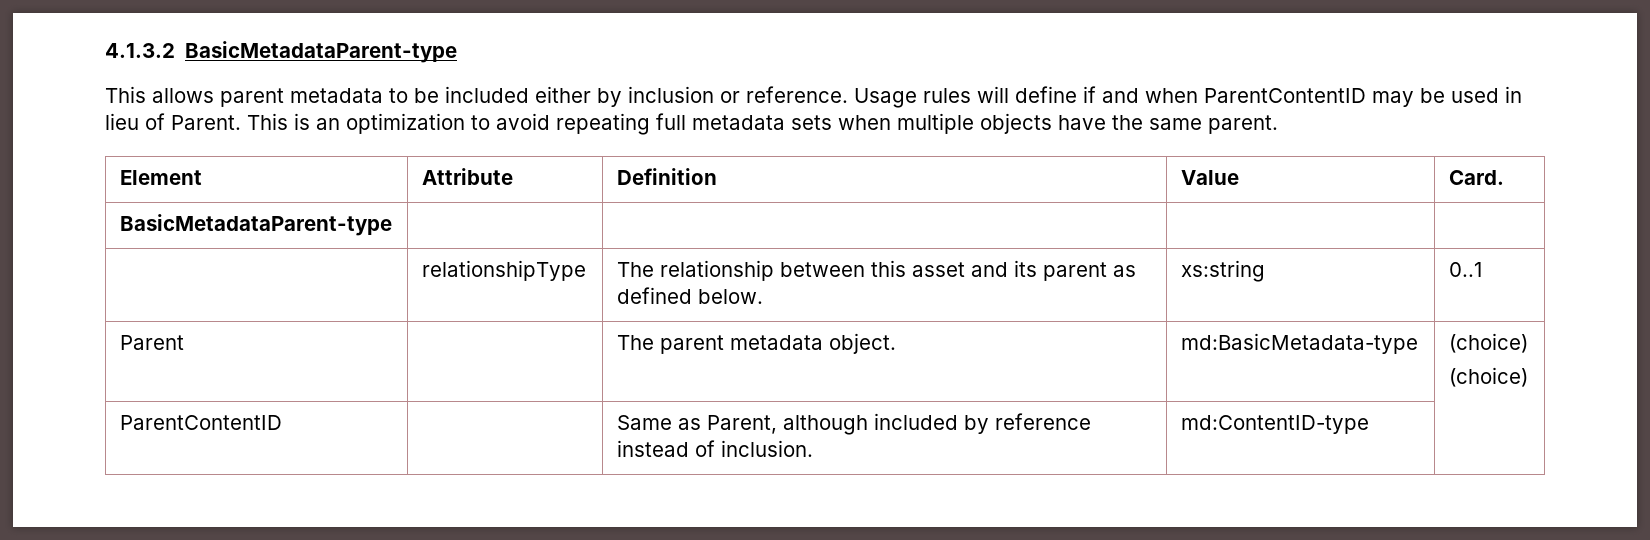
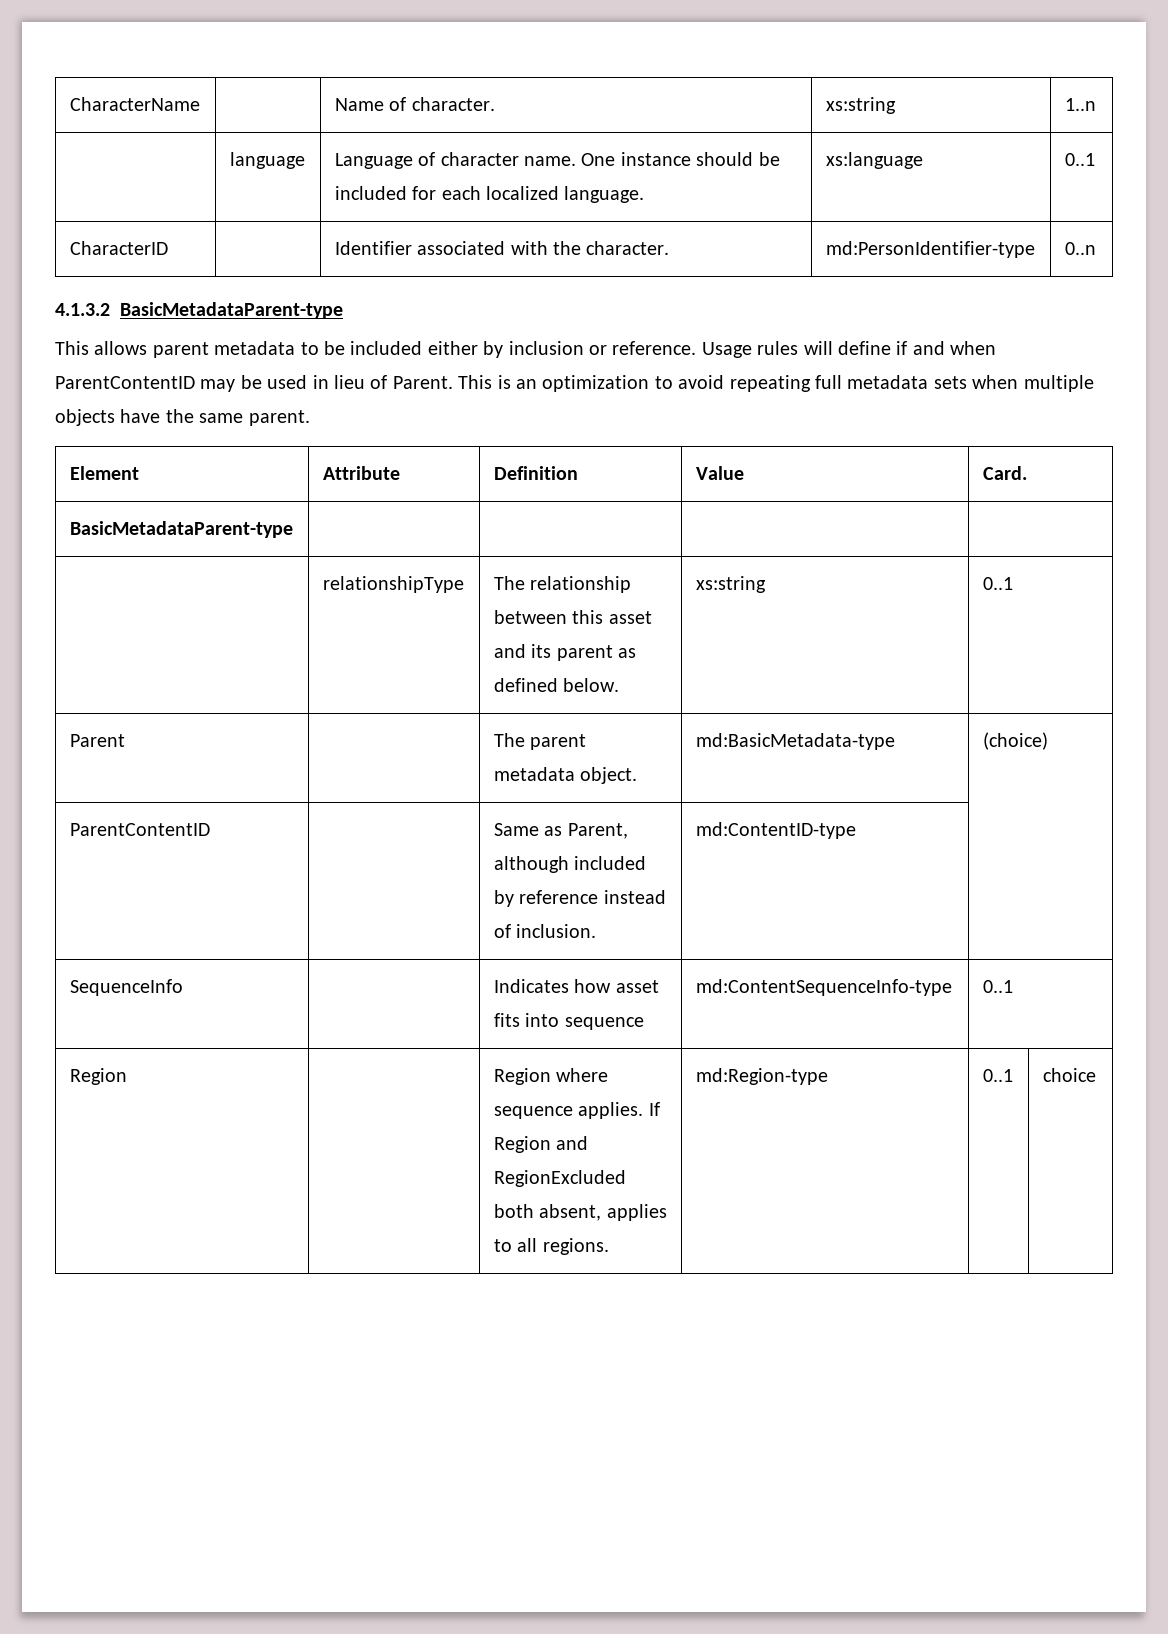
(105, 50) none -> [69,97,200,111] [334,97,495,111] [825,97,896,114] [1064,98,1096,111] [229,152,305,169] [334,152,780,169] [334,186,645,203] [825,152,923,169] [1064,153,1095,166] [69,241,168,255] [334,241,670,255] [825,241,1035,258] [1064,242,1096,255] CharacterName | | Name of character. | xs:string | 1..n // | language | Language of character name. One instance should be included for each localized language. | xs:language | 0..1 // CharacterID | | Identifier associated with the character. | md:PersonIdentifier-type | 0..n //
[1448,367,1528,387] // (choice) -> (1048, 741) none
(1369, 424) none -> [69,979,183,996] [493,979,659,993] [493,1013,644,1030] [695,979,952,996] [982,980,1013,993] [69,1068,127,1085] [493,1068,609,1085] [493,1102,660,1119] [493,1136,589,1153] [493,1170,626,1187] [493,1204,667,1221] [493,1238,609,1255] [695,1068,828,1085] [982,1069,1013,1082] [1042,1068,1096,1082] // SequenceInfo | | Indicates how asset fits into sequence | md:ContentSequenceInfo-type | 0..1 // Region | | Region where sequence applies. If Region and RegionExcluded both absent, applies to all regions. | md:Region-type | 0..1 | choice

